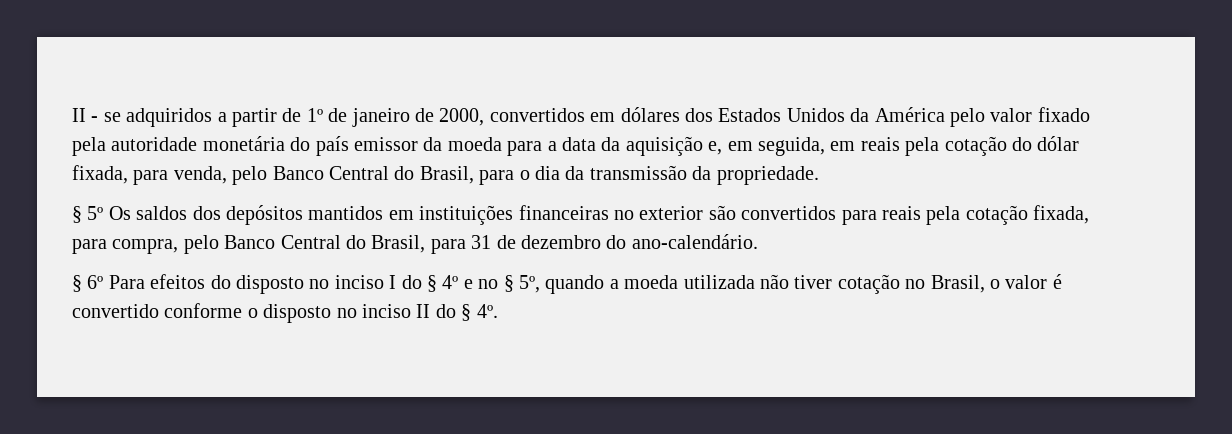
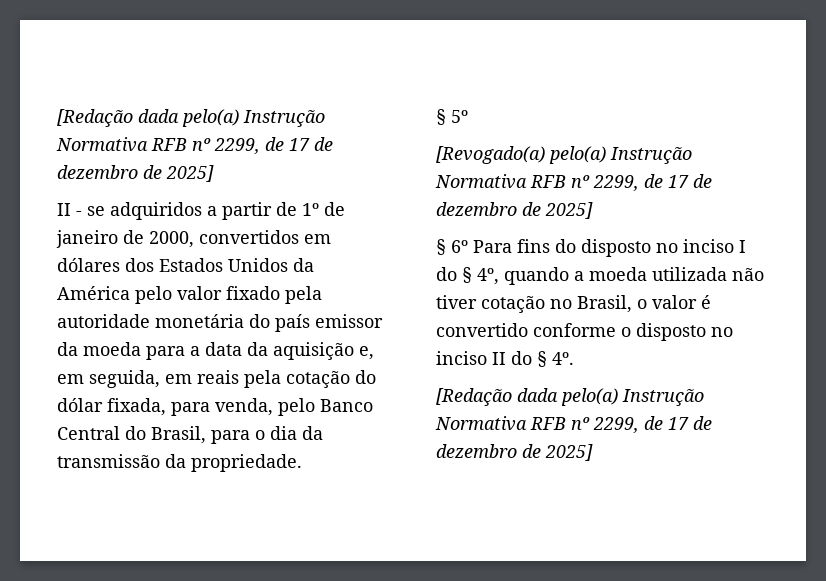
(72, 115) none -> [57,109,325,127] [56,137,333,154] [57,165,214,182] [Redação dada pelo(a) Instrução Normativa RFB nº 2299, de 17 de dezembro de 2025] //
[108,205,1090,225] [72,234,758,254] Os saldos dos depósitos mantidos em instituições financeiras no exterior são convertidos para reais pela cotação fixada, para compra, pelo Banco Central do Brasil, para 31 de dezembro do ano-calendário. -> [436,146,692,164] [435,174,712,191] [436,202,593,219] // [Revogado(a) pelo(a) Instrução Normativa RFB nº 2299, de 17 de dezembro de 2025]
[150,274,206,289] efeitos -> [517,239,550,253] fins
[442,275,540,293] 4º e no § 5º, -> [477,268,499,285] 4º,
(498, 311) none -> [436,388,704,406] [435,416,712,433] [436,444,593,461] // [Redação dada pelo(a) Instrução Normativa RFB nº 2299, de 17 de dezembro de 2025]

